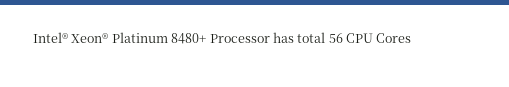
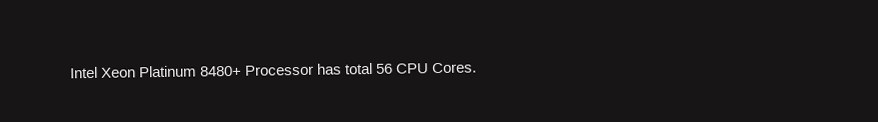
[33,32,109,43] Intel® Xeon® -> [70,66,137,79] Intel Xeon
[376,33,412,43] Cores -> [432,62,478,74] Cores.

